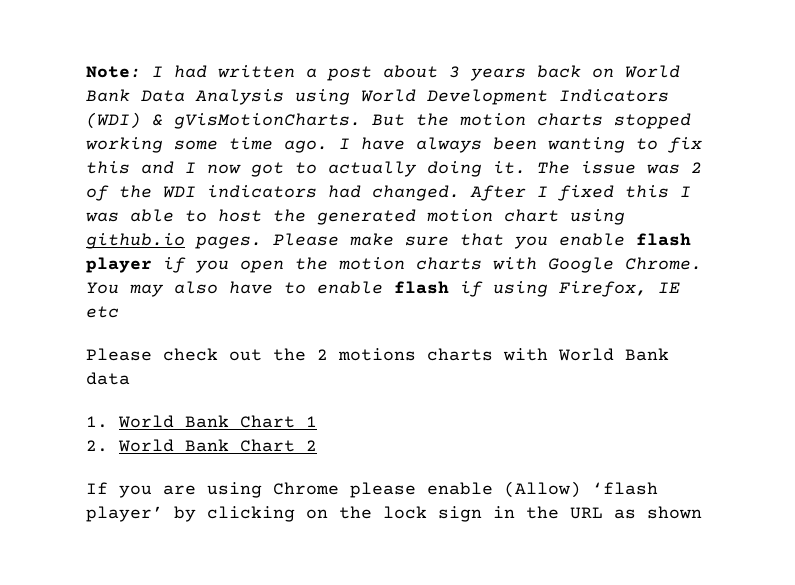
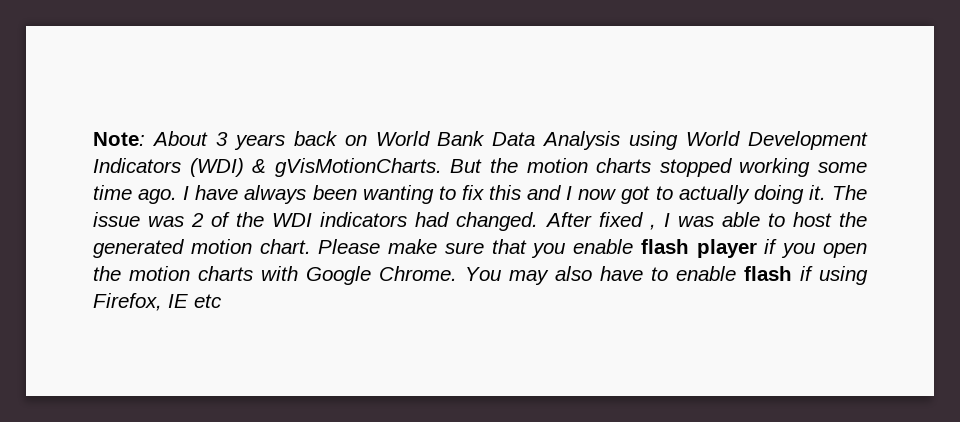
[152,65,438,81] I had written a post about -> [151,131,208,146] About
[537,185,669,201] I fixed this -> [598,212,656,230] fixed ,
[504,209,625,225] [86,233,262,249] chart using github.io pages. -> [259,239,311,254] chart.
[86,348,669,361] [86,372,130,385] [86,415,317,428] [86,439,317,452] [86,481,658,498] [86,506,702,522] // Please check out the 2 motions charts with World Bank data // 1. World Bank Chart 1 // 2. World Bank Chart 2 // If you are using Chrome please enable (Allow) ‘flash player’ by clicking on the lock sign in the URL as shown -> (222, 301) none

